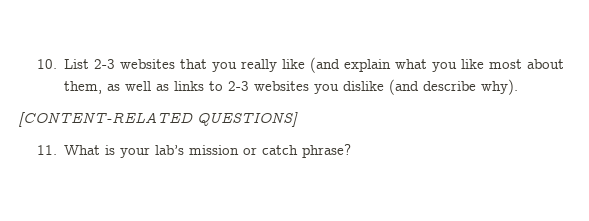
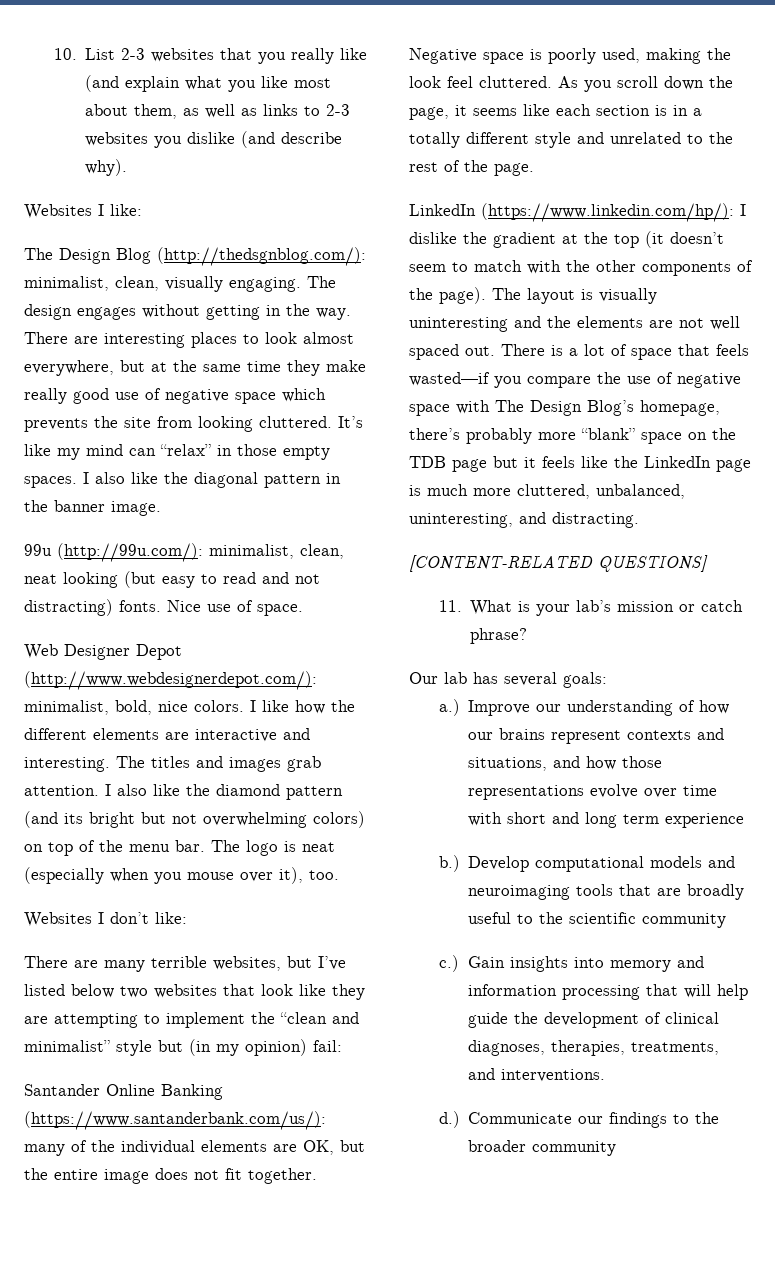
(518, 87) none -> [24,204,142,219] [24,247,366,266] [24,276,336,292] [24,304,351,320] [24,332,354,348] [24,360,366,376] [24,388,326,404] [24,416,363,432] [24,444,330,460] [24,472,341,488] [24,500,161,516] [24,543,344,562] [24,571,320,588] [24,599,303,616] [24,644,182,660] [24,671,317,690] [24,700,355,715] [24,728,310,742] [24,756,321,772] [24,784,343,800] [24,811,365,828] [24,840,335,856] [24,867,339,884] [24,912,187,927] [24,956,346,972] [24,984,365,1000] [24,1012,359,1028] [24,1039,342,1056] [24,1084,223,1100] [24,1111,326,1130] [24,1140,365,1156] [24,1168,317,1184] [409,48,731,64] [409,76,733,92] [409,104,702,120] [409,132,733,148] [409,160,534,176] [409,203,746,222] [409,231,724,248] [409,260,753,276] [409,287,657,304] [409,316,740,332] [409,344,749,360] [409,372,741,388] [409,400,720,416] [409,428,736,444] [409,456,751,472] [409,484,685,499] [409,512,639,528] // Websites I like: // The Design Blog (http://thedsgnblog.com/): minimalist, clean, visually engaging. The design engages without getting in the way. There are interesting places to look almost everywhere, but at the same time they make really good use of negative space which prevents the site from looking cluttered. It’s like my mind can “relax” in those empty spaces. I also like the diagonal pattern in the banner image. // 99u (http://99u.com/): minimalist, clean, neat looking (but easy to read and not distracting) fonts. Nice use of space. // Web Designer Depot (http://www.webdesignerdepot.com/): minimalist, bold, nice colors. I like how the different elements are interactive and interesting. The titles and images grab attention. I also like the diamond pattern (and its bright but not overwhelming colors) on top of the menu bar. The logo is neat (especially when you mouse over it), too. // Websites I don’t like: // There are many terrible websites, but I’ve listed below two websites that look like they are attempting to implement the “clean and minimalist” style but (in my opinion) fail: // Santander Online Banking (https://www.santanderbank.com/us/): many of the individual elements are OK, but the entire image does not fit together. Negative space is poorly used, making the look feel cluttered. As you scroll down the page, it seems like each section is in a totally different style and unrelated to the rest of the page. // LinkedIn (https://www.linkedin.com/hp/): I dislike the gradient at the top (it doesn’t seem to match with the other components of the page). The layout is visually uninteresting and the elements are not well spaced out. There is a lot of space that feels wasted—if you compare the use of negative space with The Design Blog’s homepage, there’s probably more “blank” space on the TDB page but it feels like the LinkedIn page is much more cluttered, unbalanced, uninteresting, and distracting.
(351, 151) none -> [409,672,607,688] [438,699,730,716] [468,728,725,744] [468,756,663,771] [468,784,718,800] [468,812,745,828] [438,855,736,872] [468,884,745,900] [468,912,727,928] [438,955,705,972] [468,984,749,1000] [468,1012,720,1028] [468,1040,720,1056] [468,1068,606,1082] [438,1111,720,1128] [468,1140,617,1156] // Our lab has several goals: // a.) Improve our understanding of how our brains represent contexts and situations, and how those representations evolve over time with short and long term experience // b.) Develop computational models and neuroimaging tools that are broadly useful to the scientific community // c.) Gain insights into memory and information processing that will help guide the development of clinical diagnoses, therapies, treatments, and interventions. // d.) Communicate our findings to the broader community

